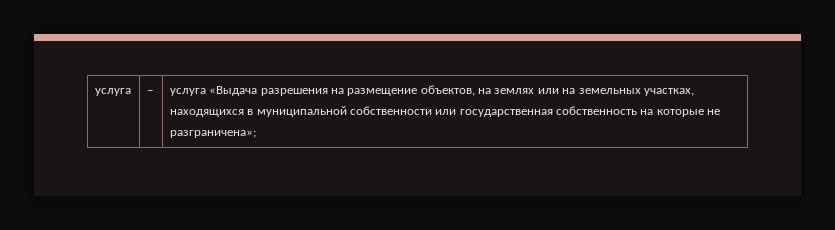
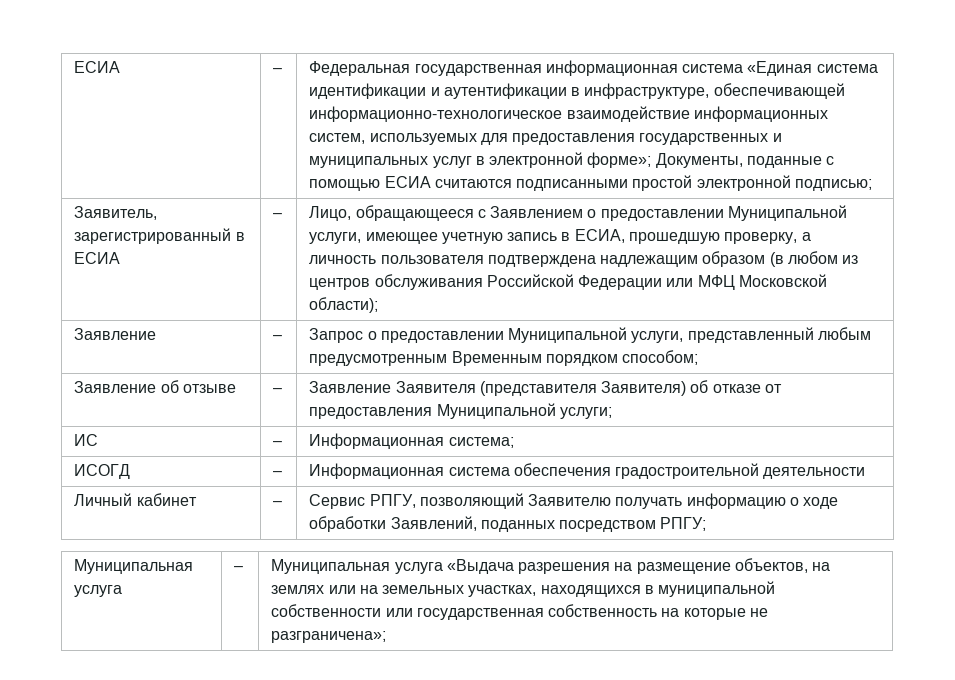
(94, 92) none -> [74,61,121,73] [273,68,283,73] [309,60,878,76] [309,83,845,99] [309,106,828,122] [309,133,782,145] [309,152,835,168] [309,175,873,191] [74,206,158,220] [74,228,245,244] [74,252,121,264] [273,213,283,218] [309,205,848,221] [309,229,811,244] [309,251,859,267] [309,274,828,290] [309,297,379,313] [74,328,157,340] [273,335,283,340] [309,327,872,343] [309,350,699,366] [74,380,236,393] [273,388,283,393] [309,380,783,396] [309,403,612,419] [74,434,99,446] [273,441,283,446] [309,433,514,449] [74,464,131,479] [273,471,283,476] [309,463,866,479] [74,493,197,506] [273,501,283,506] [309,493,839,509] [309,516,707,532] [74,559,194,574] ЕСИА | – | Федеральная государственная информационная система «Единая система идентификации и аутентификации в инфраструктуре, обеспечивающей информационно-технологическое взаимодействие информационных систем, используемых для предоставления государственных и муниципальных услуг в электронной форме»; Документы, поданные с помощью ЕСИА считаются подписанными простой электронной подписью; // Заявитель, зарегистрированный в ЕСИА | – | Лицо, обращающееся с Заявлением о предоставлении Муниципальной услуги, имеющее учетную запись в ЕСИА, прошедшую проверку, а личность пользователя подтверждена надлежащим образом (в любом из центров обслуживания Российской Федерации или МФЦ Московской области); // Заявление | – | Запрос о предоставлении Муниципальной услуги, представленный любым предусмотренным Временным порядком способом; // Заявление об отзыве | – | Заявление Заявителя (представителя Заявителя) об отказе от предоставления Муниципальной услуги; // ИС | – | Информационная система; // ИСОГД | – | Информационная система обеспечения градостроительной деятельности // Личный кабинет | – | Сервис РПГУ, позволяющий Заявителю получать информацию о ходе обработки Заявлений, поданных посредством РПГУ; // Муниципальная
(153, 92) none -> [271,559,391,574] Муниципальная

